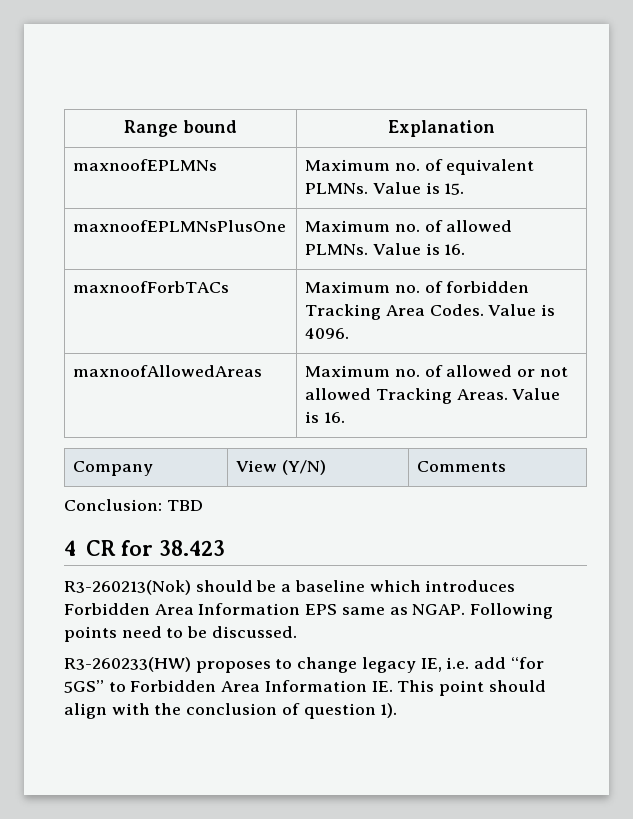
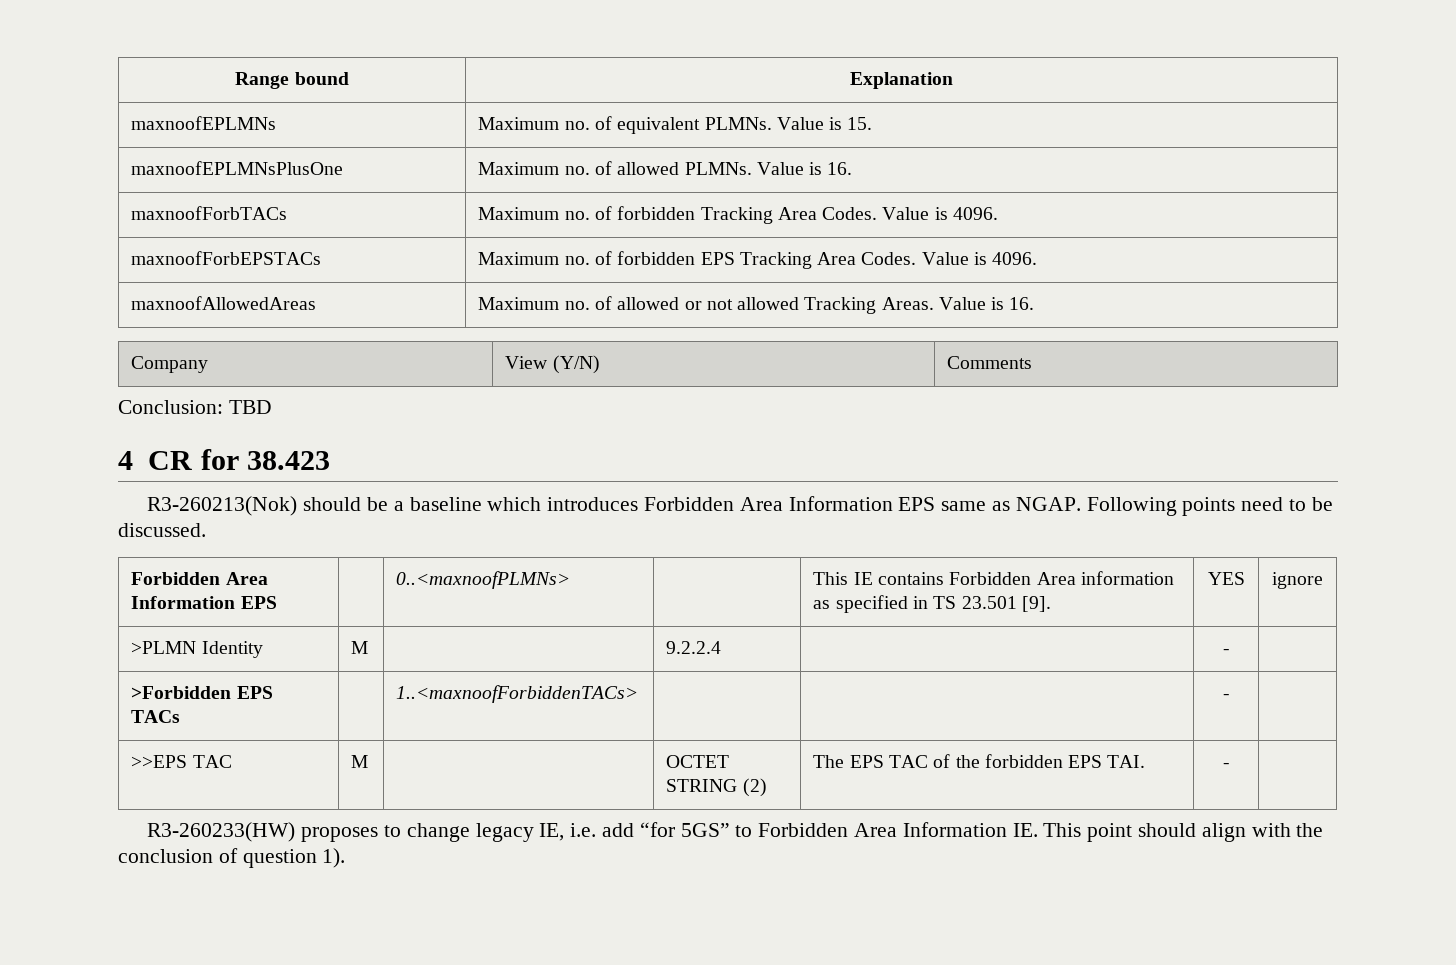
(350, 333) none -> [131,251,322,265] [478,251,1038,269] // maxnoofForbEPSTACs | Maximum no. of forbidden EPS Tracking Area Codes. Value is 4096.
(297, 632) none -> [131,572,268,585] [131,596,277,609] [396,571,571,589] [813,571,1174,585] [813,595,1051,613] [1207,572,1245,585] [1272,572,1323,589] [131,641,263,658] [351,641,369,654] [666,641,722,654] [1222,649,1230,654] [131,686,273,699] [131,710,181,723] [396,685,639,703] [1222,694,1230,699] [131,755,232,768] [351,755,369,768] [666,755,730,768] [666,778,767,797] [813,754,1146,768] [1222,763,1230,768] // Forbidden Area Information EPS | | 0..<maxnoofPLMNs> | | This IE contains Forbidden Area information as specified in TS 23.501 [9]. | YES | ignore // >PLMN Identity | M | | 9.2.2.4 | | - | // >Forbidden EPS TACs | | 1..<maxnoofForbiddenTACs> | | | - | // >>EPS TAC | M | | OCTET STRING (2) | The EPS TAC of the forbidden EPS TAI. | - |

